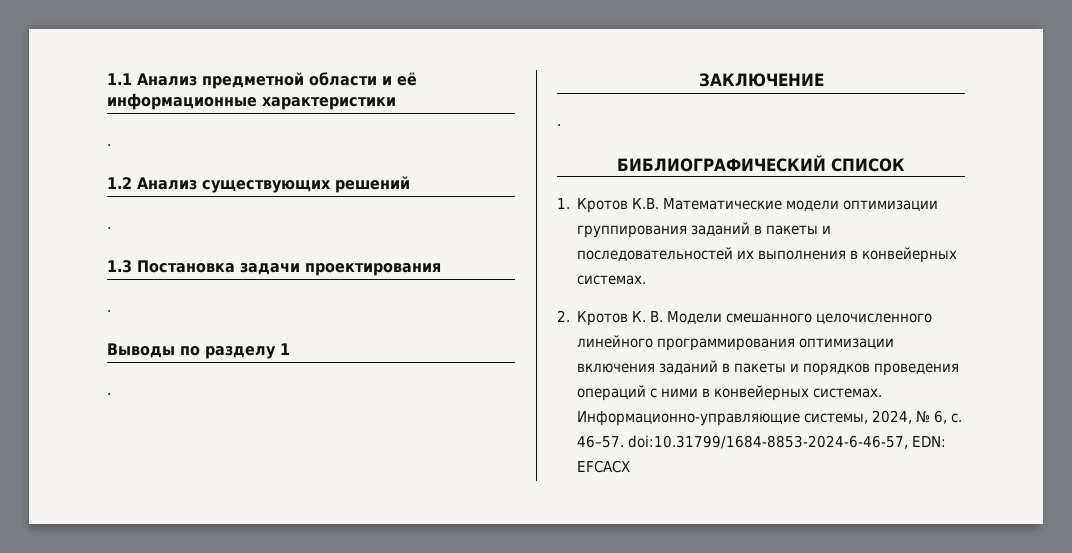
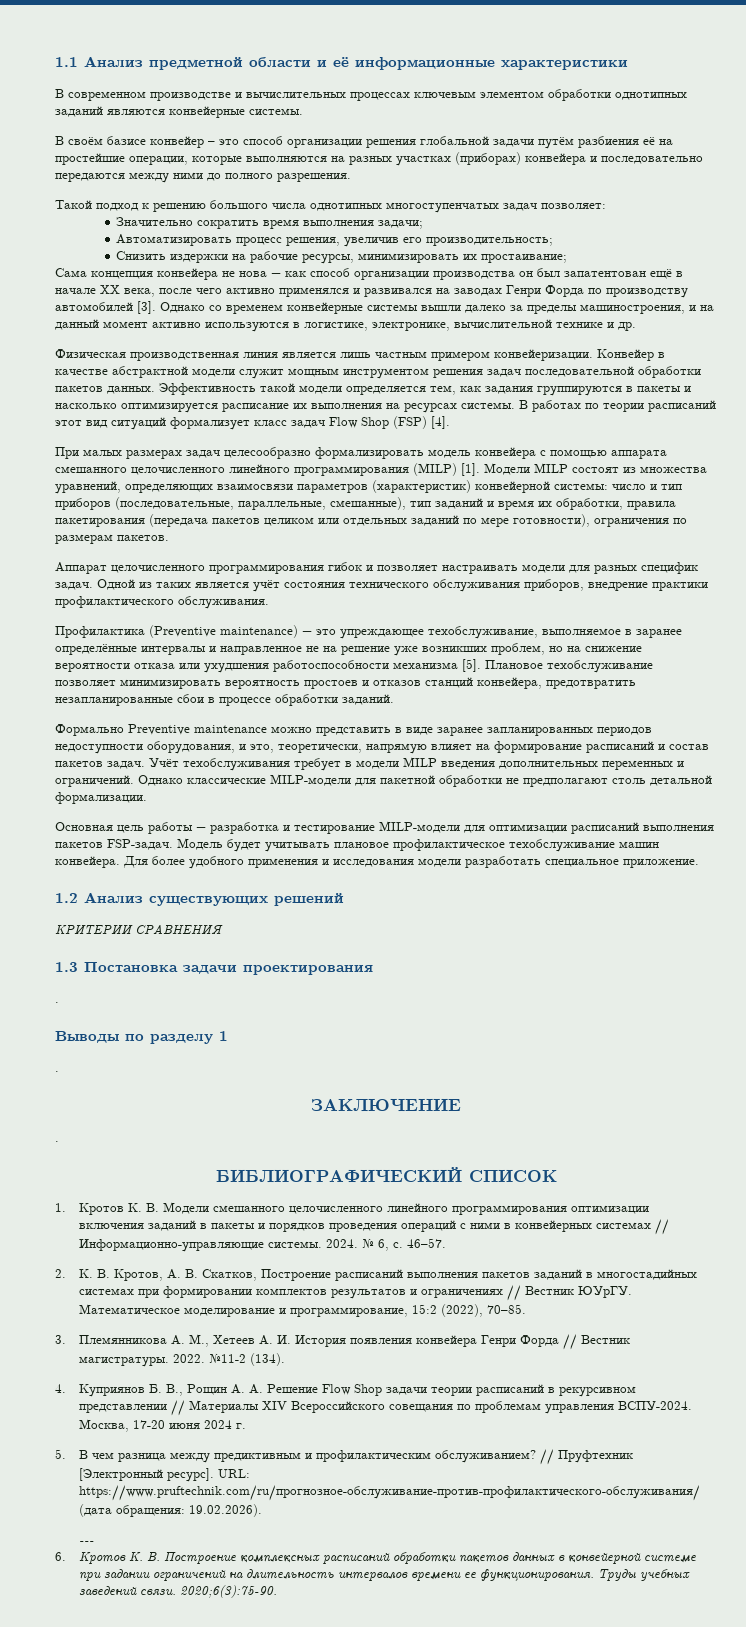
[107,144,111,146] . -> [55,89,687,101] [55,106,303,118] [55,136,673,149] [55,152,703,166] [55,172,351,183] [55,200,606,213] [116,217,424,229] [116,234,554,247] [116,251,568,264] [55,268,683,280] [55,285,688,298] [55,301,714,314] [55,319,636,332] [55,349,665,361] [55,366,701,379] [55,383,691,396] [55,400,716,413] [55,416,450,430] [55,447,667,459] [55,463,707,476] [55,480,682,494] [55,497,676,510] [55,514,687,527] [55,534,169,544] [55,562,698,574] [55,579,708,592] [55,596,269,609] [55,625,682,639] [55,643,642,656] [55,659,653,673] [55,677,636,689] [55,694,394,706] [55,724,652,736] [55,741,709,754] [55,757,684,771] [55,774,712,787] [55,792,147,804] [55,821,714,834] [55,838,659,852] [55,856,699,869] В современном производстве и вычислительных процессах ключевым элементом обработки однотипных заданий являются конвейерные системы. // В своём базисе конвейер – это способ организации решения глобальной задачи путём разбиения её на простейшие операции, которые выполняются на разных участках (приборах) конвейера и последовательно передаются между ними до полного разрешения. // Такой подход к решению большого числа однотипных многоступенчатых задач позволяет: // Значительно сократить время выполнения задачи; // Автоматизировать процесс решения, увеличив его производительность; // Снизить издержки на рабочие ресурсы, минимизировать их простаивание; // Сама концепция конвейера не нова − как способ организации производства он был запатентован ещё в начале XX века, после чего активно применялся и развивался на заводах Генри Форда по производству автомобилей [3]. Однако со временем конвейерные системы вышли далеко за пределы машиностроения, и на данный момент активно используются в логистике, электронике, вычислительной технике и др. // Физическая производственная линия является лишь частным примером конвейеризации. Конвейер в качестве абстрактной модели служит мощным инструментом решения задач последовательной обработки пакетов данных. Эффективность такой модели определяется тем, как задания группируются в пакеты и насколько оптимизируется расписание их выполнения на ресурсах системы. В работах по теории расписаний этот вид ситуаций формализует класс задач Flow Shop (FSP) [4]. // При малых размерах задач целесообразно формализировать модель конвейера с помощью аппарата смешанного целочисленного линейного программирования (MILP) [1]. Модели MILP состоят из множества уравнений, определяющих взаимосвязи параметров (характеристик) конвейерной системы: число и тип приборов (последовательные, параллельные, смешанные), тип заданий и время их обработки, правила пакетирования (передача пакетов целиком или отдельных заданий по мере готовности), ограничения по размерам пакетов. // Аппарат целочисленного программирования гибок и позволяет настраивать модели для разных специфик задач. Одной из таких является учёт состояния технического обслуживания приборов, внедрение практики профилактического обслуживания. // Профилактика (Preventive maintenance) − это упреждающее техобслуживание, выполняемое в заранее определённые интервалы и направленное не на решение уже возникших проблем, но на снижение вероятности отказа или ухудшения работоспособности механизма [5]. Плановое техобслуживание позволяет минимизировать вероятность простоев и отказов станций конвейера, предотвратить незапланированные сбои в процессе обработки заданий. // Формально Preventive maintenance можно представить в виде заранее запланированных периодов недоступности оборудования, и это, теоретически, напрямую влияет на формирование расписаний и состав пакетов задач. Учёт техобслуживания требует в модели MILP введения дополнительных переменных и ограничений. Однако классические MILP‑модели для пакетной обработки не предполагают столь детальной формализации. // Основная цель работы − разработка и тестирование MILP‑модели для оптимизации расписаний выполнения пакетов FSP-задач. Модель будет учитывать плановое профилактическое техобслуживание машин конвейера. Для более удобного применения и исследования модели разработать специальное приложение.
[107,227,111,229] . -> [55,924,223,935] КРИТЕРИИ СРАВНЕНИЯ
[632,198,939,212] [577,222,832,238] [577,247,958,263] [577,275,647,285] [557,310,629,326] К.В. Математические модели оптимизации группирования заданий в пакеты и последовательностей их выполнения в конвейерных системах. // 2. Кротов -> (124, 1209) none
[813,388,883,398] [577,410,913,426] системах. Информационно-управляющие системы, 2024, -> [595,1219,669,1235] [78,1239,358,1252] системах // Информационно-управляющие системы. 2024.
[628,435,947,449] [577,460,631,473] doi:10.31799/1684-8853-2024-6-46-57, EDN: EFCACX -> [55,1269,697,1281] [78,1285,632,1301] [78,1304,526,1317] [55,1334,630,1350] [78,1353,285,1367] [55,1384,636,1397] [78,1400,692,1416] [78,1419,246,1432] [55,1449,633,1465] [78,1468,250,1482] [78,1485,700,1501] [78,1504,262,1517] [78,1541,94,1544] [55,1552,696,1564] [78,1569,690,1581] [78,1585,277,1598] // 2. К. В. Кротов, А. В. Скатков, Построение расписаний выполнения пакетов заданий в многостадийных системах при формировании комплектов результатов и ограничениях // Вестник ЮУрГУ. Математическое моделирование и программирование, 15:2 (2022), 70–85. // 3. Племянникова А. М., Хетеев А. И. История появления конвейера Генри Форда // Вестник магистратуры. 2022. №11-2 (134). // 4. Куприянов Б. В., Рощин А. А. Решение Flow Shop задачи теории расписаний в рекурсивном представлении // Материалы XIV Всероссийского совещания по проблемам управления ВСПУ‑2024. Москва, 17-20 июня 2024 г. // 5. В чем разница между предиктивным и профилактическим обслуживанием? // Пруфтехник [Электронный ресурс]. URL: https://www.pruftechnik.com/ru/прогнозное-обслуживание-против-профилактического-обслуживания/ (дата обращения: 19.02.2026). // --- // 6. Кротов К. В. Построение комплексных расписаний обработки пакетов данных в конвейерной системе при задании ограничений на длительность интервалов времени ее функционирования. Труды учебных заведений связи. 2020;6(3):75-90.

